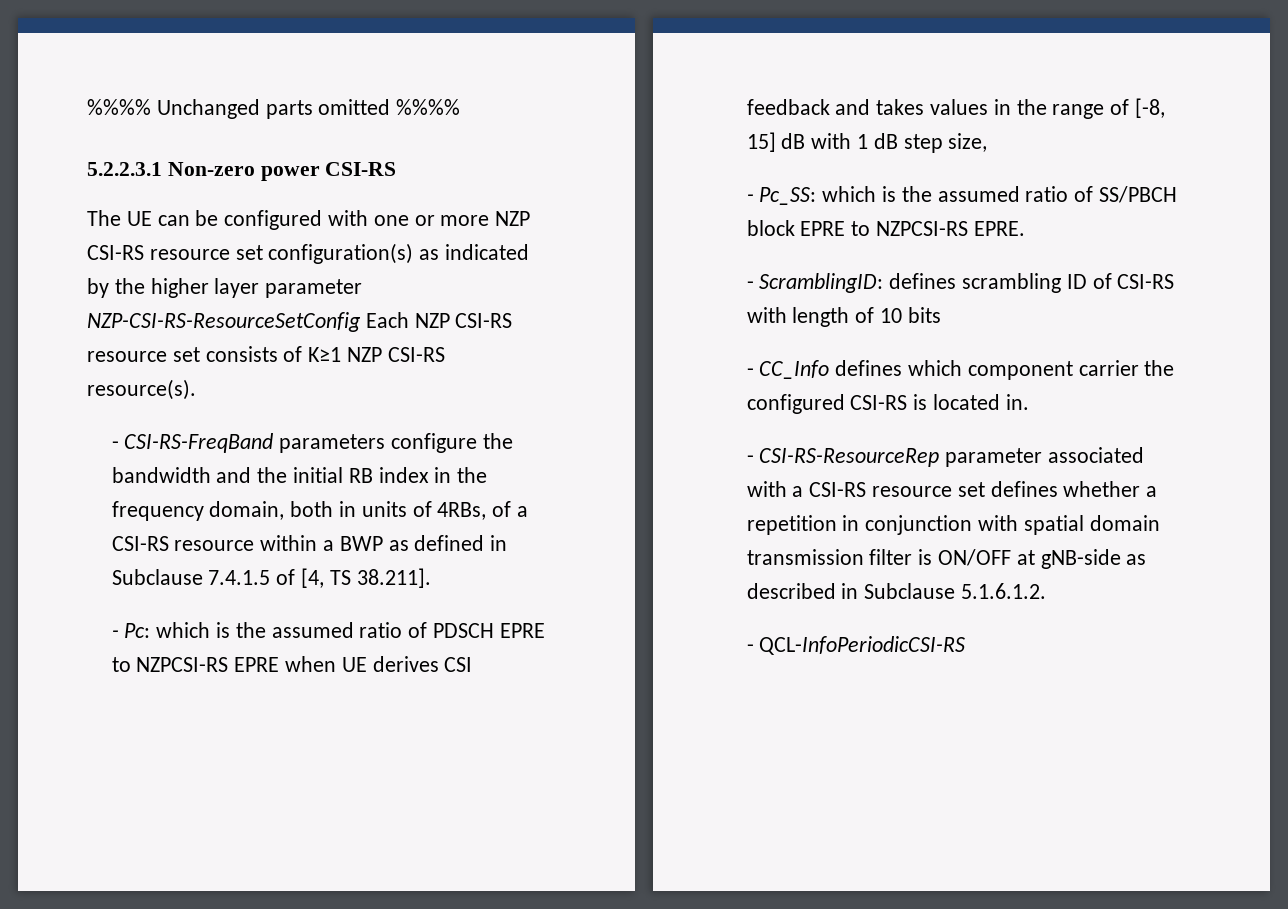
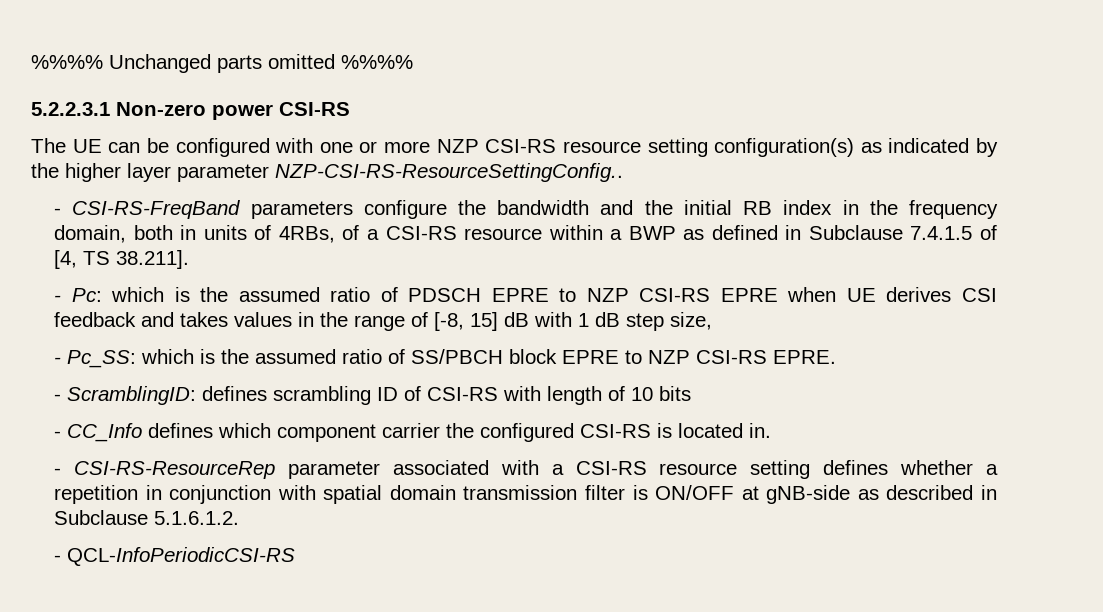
[235,245,263,260] set -> [647,138,708,157] setting
[87,312,513,332] [87,346,445,362] [87,379,196,400] NZP-CSI-RS-ResourceSetConfig Each NZP CSI-RS resource set consists of K≥1 NZP CSI-RS resource(s). -> [275,163,623,182] NZP-CSI-RS-ResourceSettingConfig..
[136,657,229,672] NZPCSI-RS -> [586,288,711,302] NZP CSI-RS
[875,221,968,236] NZPCSI-RS -> [648,350,768,364] NZP CSI-RS
[957,482,985,497] set -> [750,460,811,479] setting

